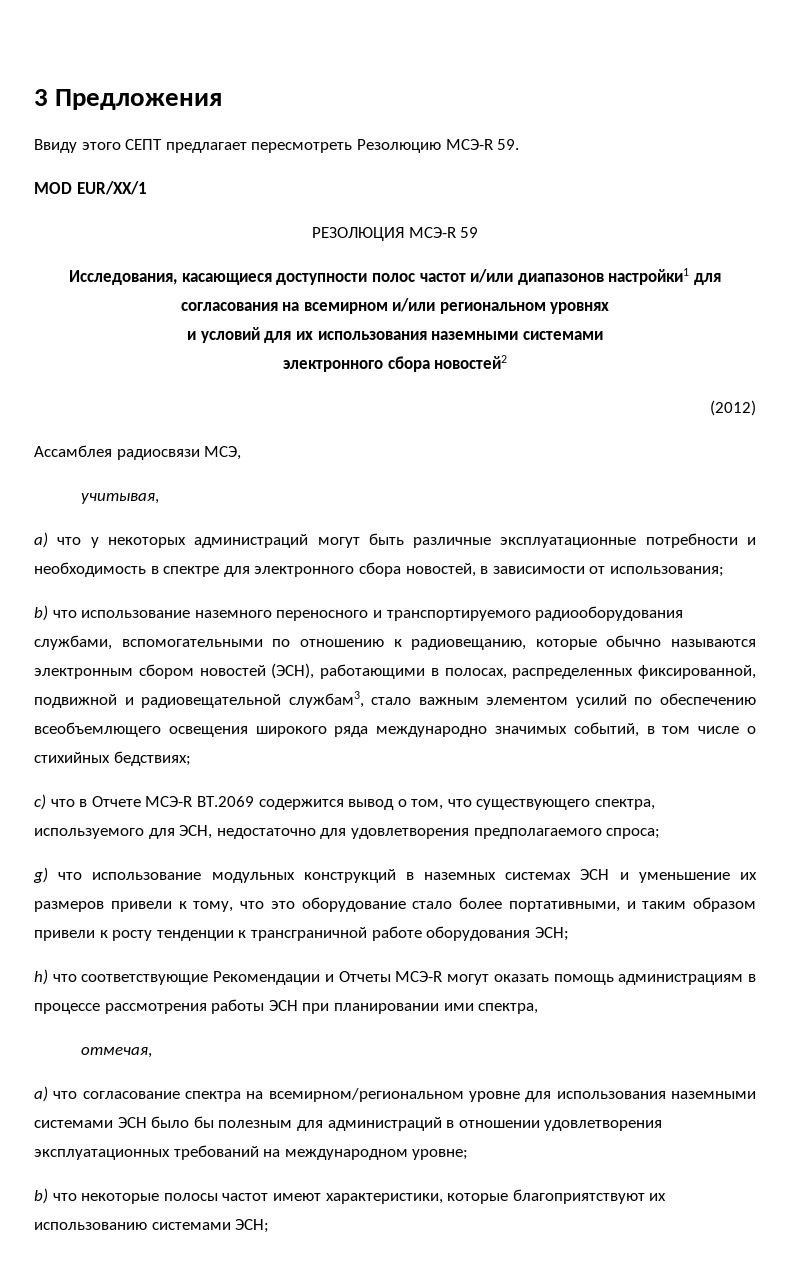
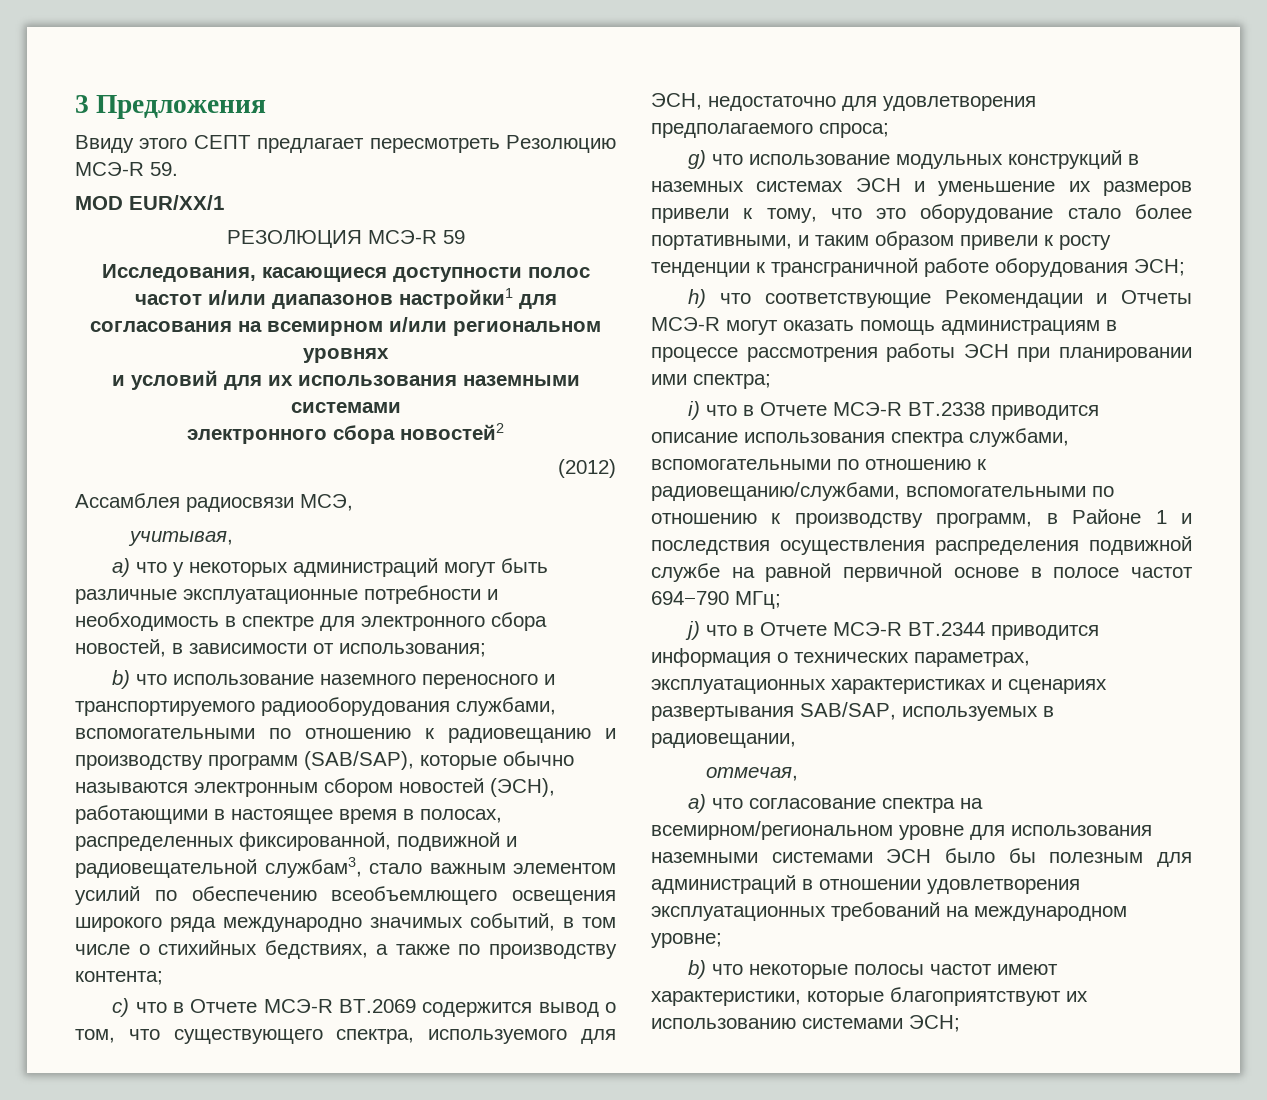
[411,639,527,650] радиовещанию, -> [448,728,616,743] [75,751,414,770] радиовещанию и производству программ (SAB/SAP),
(439, 672) none -> [231,809,414,824] настоящее время в
[113,751,191,766] бедствиях; -> [264,940,617,959] [75,971,163,985] бедствиях, а также по производству контента;
[478,1003,539,1014] спектра, -> [693,374,771,389] [688,401,1100,420] [651,428,1069,447] [651,459,987,470] [651,482,1114,501] [651,509,1192,528] [651,536,1192,555] [651,563,1193,582] [651,591,781,609] [685,621,1100,640] [651,648,1030,667] [651,679,1107,694] [651,702,1054,721] [651,733,796,748] спектра; // i) что в Отчете МСЭ-R BT.2338 приводится описание использования спектра службами, вспомогательными по отношению к радиовещанию/службами, вспомогательными по отношению к производству программ, в Районе 1 и последствия осуществления распределения подвижной службе на равной первичной основе в полосе частот 694−790 МГц; // j) что в Отчете МСЭ-R BT.2344 приводится информация о технических параметрах, эксплуатационных характеристиках и сценариях развертывания SAB/SAP, используемых в радиовещании,

